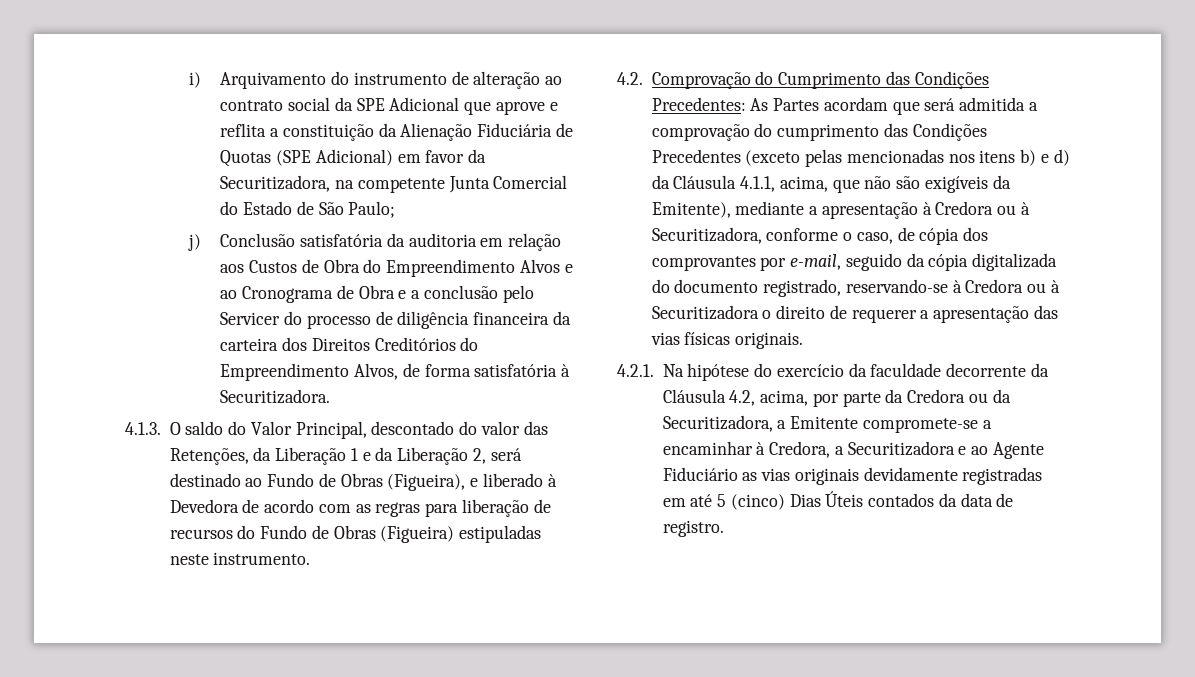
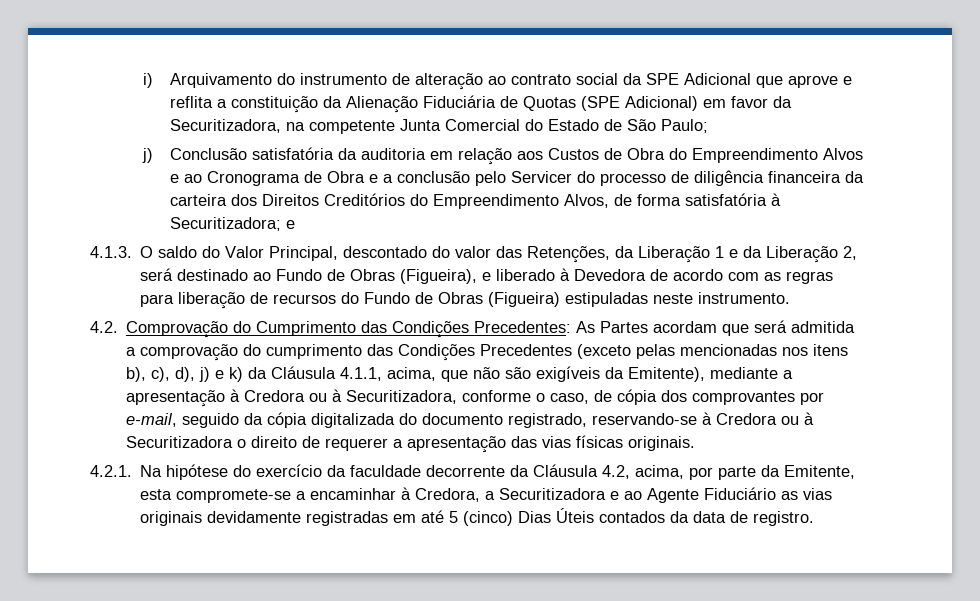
[220,389,331,404] Securitizadora. -> [170,217,296,231] Securitizadora; e
[1020,149,1070,166] b) e d) -> [126,367,244,382] b), c), d), j) e k)
[907,389,1011,403] [662,415,859,432] Credora ou da Securitizadora, a Emitente -> [784,465,856,479] [140,489,173,500] Emitente, esta

